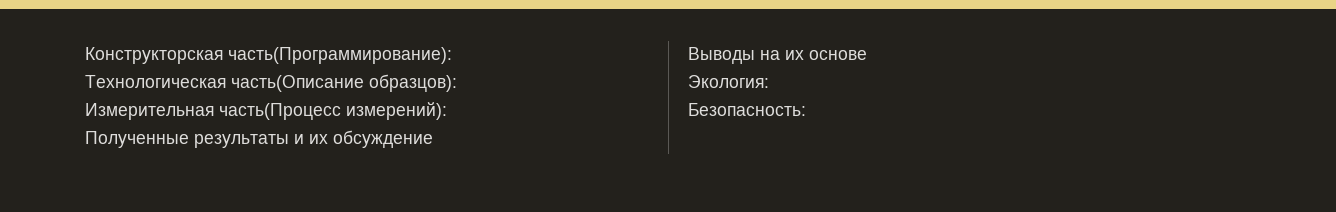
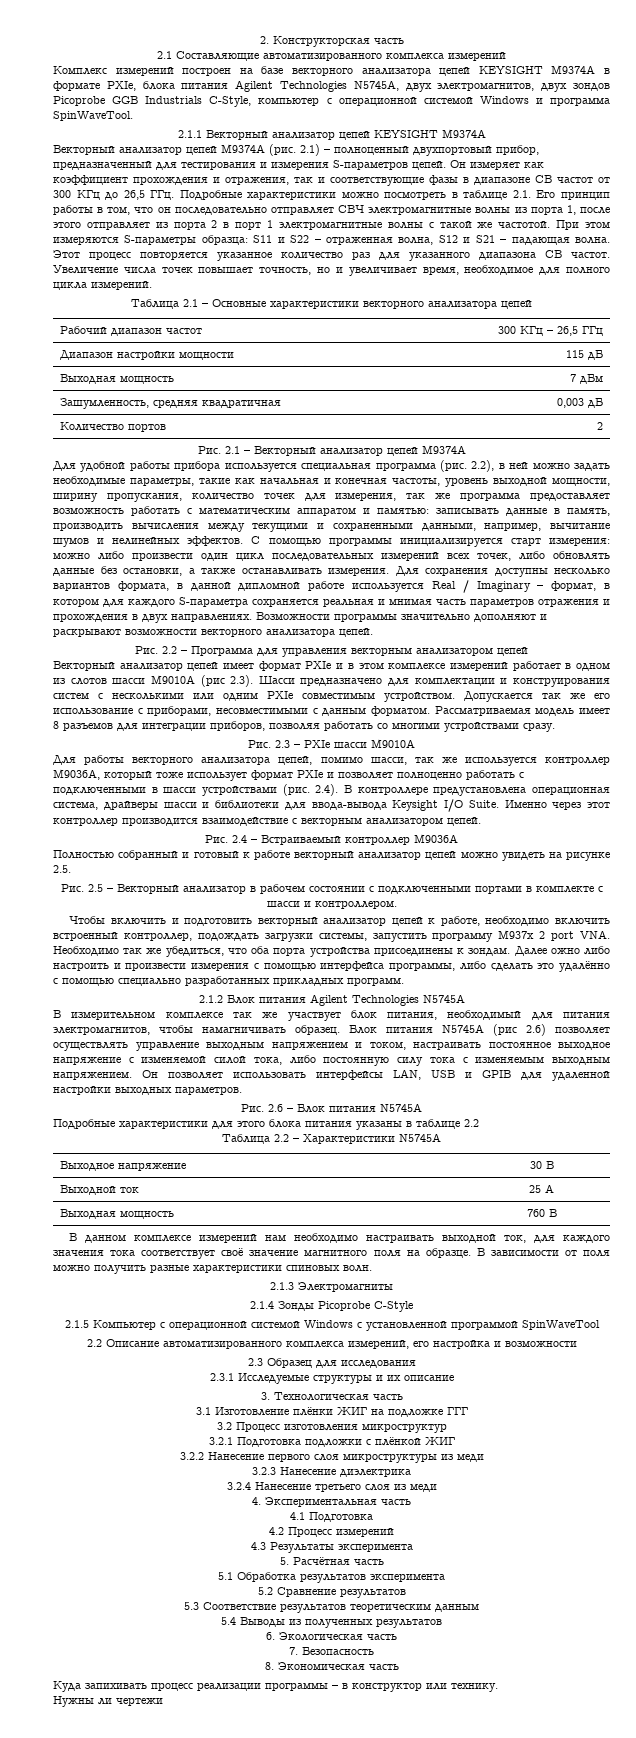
[85,47,452,64] [85,74,457,92] [85,102,447,120] [85,130,433,148] [688,47,867,64] [688,75,769,88] [688,103,806,116] Конструкторская часть(Программирование): // Технологическая часть(Описание образцов): // Измерительная часть(Процесс измерений): // Полученные результаты и их обсуждение // Выводы на их основе // Экология: // Безопасность: -> [259,36,404,47] [157,51,506,61] [53,65,611,76] [53,80,610,92] [53,96,611,107] [53,111,133,121] [177,129,486,140] [53,144,539,156] [53,160,544,170] [53,175,610,186] [53,190,610,200] [53,205,610,215] [53,220,611,230] [53,235,611,245] [53,250,610,261] [53,265,610,276] [53,281,152,290] [131,299,532,309] [60,326,203,336] [497,326,603,336] [60,350,235,360] [565,350,603,360] [60,374,175,384] [569,374,603,384] [60,398,282,409] [556,398,603,408] [60,422,167,432] [596,422,603,430] [197,445,466,456] [53,460,611,472] [53,476,610,487] [53,492,611,502] [53,506,610,516] [53,522,610,532] [53,536,610,547] [53,551,610,561] [53,566,610,577] [53,580,610,593] [53,597,610,607] [53,612,547,623] [53,628,373,637] [135,646,528,657] [53,661,610,671] [53,675,610,687] [53,691,610,702] [53,706,611,716] [53,721,555,732] [248,739,415,748] [53,755,611,766] [53,769,524,781] [53,784,610,796] [53,799,610,812] [53,817,481,826] [205,834,458,845] [53,850,611,861] [53,865,71,873] [60,884,603,894] [266,900,397,909] [69,916,610,926] [53,930,610,942] [53,946,610,957] [53,961,611,972] [53,976,404,986] [198,994,465,1006] [53,1010,610,1021] [53,1024,610,1036] [53,1041,610,1051] [53,1055,611,1066] [53,1069,610,1081] [53,1086,242,1095] [241,1103,422,1113] [53,1119,479,1130] [222,1133,441,1144] [60,1161,187,1171] [529,1161,554,1169] [60,1185,140,1195] [529,1184,554,1193] [60,1209,175,1219] [526,1209,557,1217] [69,1233,610,1243] [53,1248,610,1259] [53,1264,372,1274] [270,1282,393,1292] [250,1301,413,1312] [64,1320,600,1331] [86,1339,577,1349] [247,1358,416,1368] [209,1373,454,1384] [260,1392,403,1401] [195,1407,468,1417] [216,1422,447,1433] [208,1437,455,1447] [179,1452,484,1463] [252,1467,411,1477] [226,1482,437,1492] [252,1497,411,1507] [290,1512,373,1522] [269,1527,394,1537] [250,1542,413,1553] [279,1557,384,1565] [218,1572,445,1583] [257,1587,406,1598] [184,1602,479,1613] [221,1617,442,1628] [266,1632,397,1641] [289,1647,374,1655] [264,1662,399,1670] [53,1681,498,1692] [53,1696,163,1707] 2. Конструкторская часть // 2.1 Составляющие автоматизированного комплекса измерений // Комплекс измерений построен на базе векторного анализатора цепей KEYSIGHT M9374A в формате PXIe, блока питания Agilent Technologies N5745A, двух электромагнитов, двух зондов Picoprobe GGB Industrials C-Style, компьютер с операционной системой Windows и программа SpinWaveTool. // 2.1.1 Векторный анализатор цепей KEYSIGHT M9374A // Векторный анализатор цепей M9374A (рис. 2.1) – полноценный двухпортовый прибор, предназначенный для тестирования и измерения S-параметров цепей. Он измеряет как коэффициент прохождения и отражения, так и соответствующие фазы в диапазоне СВ частот от 300 КГц до 26,5 ГГц. Подробные характеристики можно посмотреть в таблице 2.1. Его принцип работы в том, что он последовательно отправляет СВЧ электромагнитные волны из порта 1, после этого отправляет из порта 2 в порт 1 электромагнитные волны с такой же частотой. При этом измеряются S-параметры образца: S11 и S22 – отраженная волна, S12 и S21 – падающая волна. Этот процесс повторяется указанное количество раз для указанного диапазона СВ частот. Увеличение числа точек повышает точность, но и увеличивает время, необходимое для полного цикла измерений. // Таблица 2.1 – Основные характеристики векторного анализатора цепей // Рабочий диапазон частот | 300 КГц – 26,5 ГГц // Диапазон настройки мощности | 115 дБ // Выходная мощность | 7 дБм // Зашумленность, средняя квадратичная | 0,003 дБ // Количество портов | 2 // Рис. 2.1 – Векторный анализатор цепей M9374A // Для удобной работы прибора используется специальная программа (рис. 2.2), в ней можно задать необходимые параметры, такие как начальная и конечная частоты, уровень выходной мощности, ширину пропускания, количество точек для измерения, так же программа предоставляет возможность работать с математическим аппаратом и памятью: записывать данные в память, производить вычисления между текущими и сохраненными данными, например, вычитание шумов и нелинейных эффектов. С помощью программы инициализируется старт измерения: можно либо произвести один цикл последовательных измерений всех точек, либо обновлять данные без остановки, а также останавливать измерения. Для сохранения доступны несколько вариантов формата, в данной дипломной работе используется Real / Imaginary – формат, в котором для каждого S-параметра сохраняется реальная и мнимая часть параметров отражения и прохождения в двух направлениях. Возможности программы значительно дополняют и раскрывают возможности векторного анализатора цепей. // Рис. 2.2 – Программа для управления векторным анализатором цепей // Векторный анализатор цепей имеет формат PXIe и в этом комплексе измерений работает в одном из слотов шасси M9010A (рис 2.3). Шасси предназначено для комплектации и конструирования систем с несколькими или одним PXIe совместимым устройством. Допускается так же его использование с приборами, несовместимыми с данным форматом. Рассматриваемая модель имеет 8 разъемов для интеграции приборов, позволяя работать со многими устройствами сразу. // Рис. 2.3 – PXIe шасси M9010A // Для работы векторного анализатора цепей, помимо шасси, так же используется контроллер M9036A, который тоже использует формат PXIe и позволяет полноценно работать с подключенными в шасси устройствами (рис. 2.4). В контроллере предустановлена операционная система, драйверы шасси и библиотеки для ввода-вывода Keysight I/O Suite. Именно через этот контроллер производится взаимодействие с векторным анализатором цепей. // Рис. 2.4 – Встраиваемый контроллер M9036A // Полностью собранный и готовый к работе векторный анализатор цепей можно увидеть на рисунке 2.5. // Рис. 2.5 – Векторный анализатор в рабочем состоянии с подключенными портами в комплекте с шасси и контроллером. // Чтобы включить и подготовить векторный анализатор цепей к работе, необходимо включить встроенный контроллер, подождать загрузки системы, запустить программу M937x 2 port VNA. Необходимо так же убедиться, что оба порта устройства присоединены к зондам. Далее ожно либо настроить и произвести измерения с помощью интерфейса программы, либо сделать это удалённо с помощью специально разработанных прикладных программ. // 2.1.2 Блок питания Agilent Technologies N5745A // В измерительном комплексе так же участвует блок питания, необходимый для питания электромагнитов, чтобы намагничивать образец. Блок питания N5745A (рис 2.6) позволяет осуществлять управление выходным напряжением и током, настраивать постоянное выходное напряжение с изменяемой силой тока, либо постоянную силу тока с изменяемым выходным напряжением. Он позволяет использовать интерфейсы LAN, USB и GPIB для удаленной настройки выходных параметров. // Рис. 2.6 – Блок питания N5745A // Подробные характеристики для этого блока питания указаны в таблице 2.2 // Таблица 2.2 – Характеристики N5745A // Выходное напряжение | 30 В // Выходной ток | 25 А // Выходная мощность | 760 В // В данном комплексе измерений нам необходимо настраивать выходной ток, для каждого значения тока соответствует своё значение магнитного поля на образце. В зависимости от поля можно получить разные характеристики спиновых волн. // 2.1.3 Электромагниты // 2.1.4 Зонды Picoprobe C-Style // 2.1.5 Компьютер с операционной системой Windows с установленной программой SpinWaveTool // 2.2 Описание автоматизированного комплекса измерений, его настройка и возможности // 2.3 Образец для исследования // 2.3.1 Исследуемые структуры и их описание // 3. Технологическая часть // 3.1 Изготовление плёнки ЖИГ на подложке ГГГ // 3.2 Процесс изготовления микроструктур // 3.2.1 Подготовка подложки с плёнкой ЖИГ // 3.2.2 Нанесение первого слоя микроструктуры из меди // 3.2.3 Нанесение диэлектрика // 3.2.4 Нанесение третьего слоя из меди // 4. Экспериментальная часть // 4.1 Подготовка // 4.2 Процесс измерений // 4.3 Результаты эксперимента // 5. Расчётная часть // 5.1 Обработка результатов эксперимента // 5.2 Сравнение результатов // 5.3 Соответствие результатов теоретическим данным // 5.4 Выводы из полученных результатов // 6. Экологическая часть // 7. Безопасность // 8. Экономическая часть // Куда запихивать процесс реализации программы – в конструктор или технику. // Нужны ли чертежи

